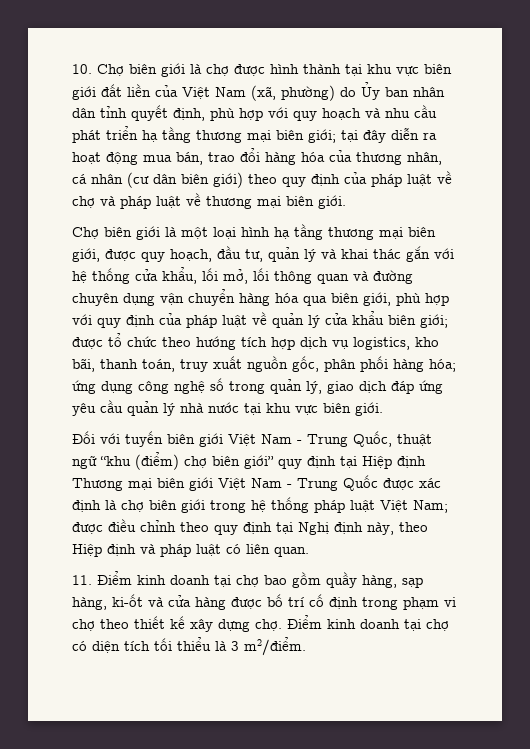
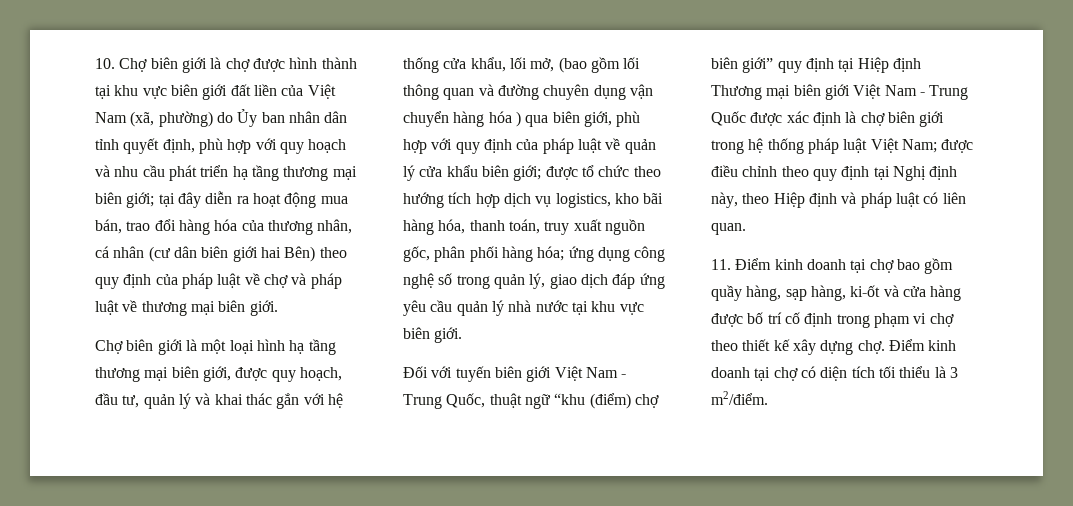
[213,172,243,188] giới) -> [232,246,316,262] giới hai Bên)
(248, 276) none -> [558,57,620,73] (bao gồm
(299, 298) none -> [515,111,521,127] )
[72,358,95,372] bãi, -> [643,193,664,204] [403,219,466,235] bãi hàng hóa,

